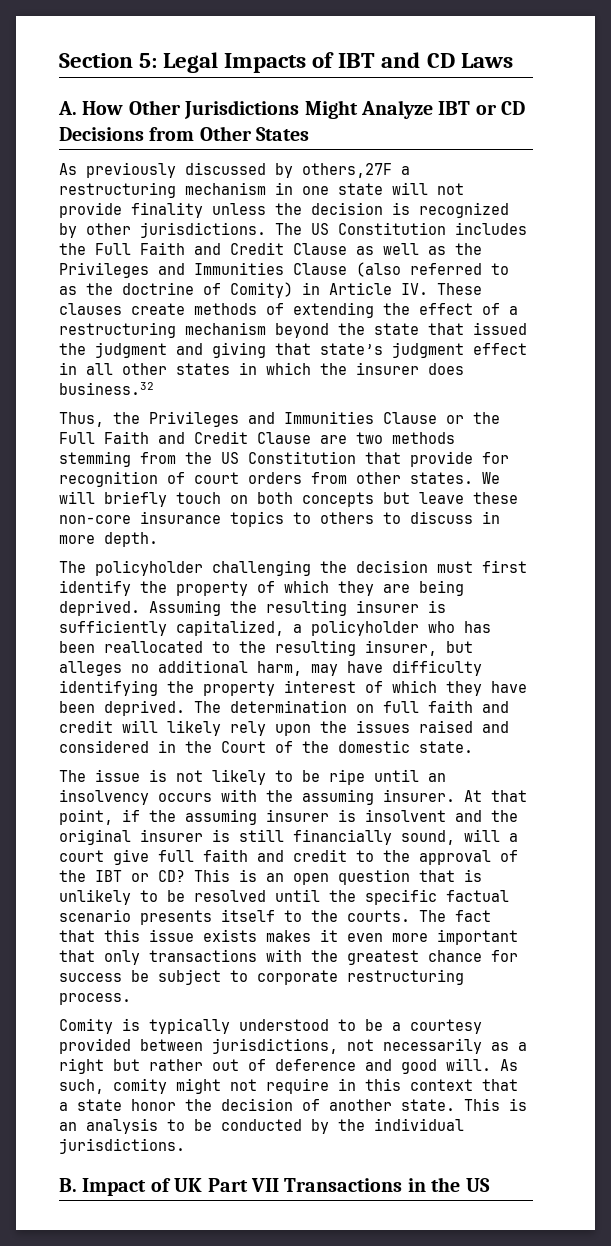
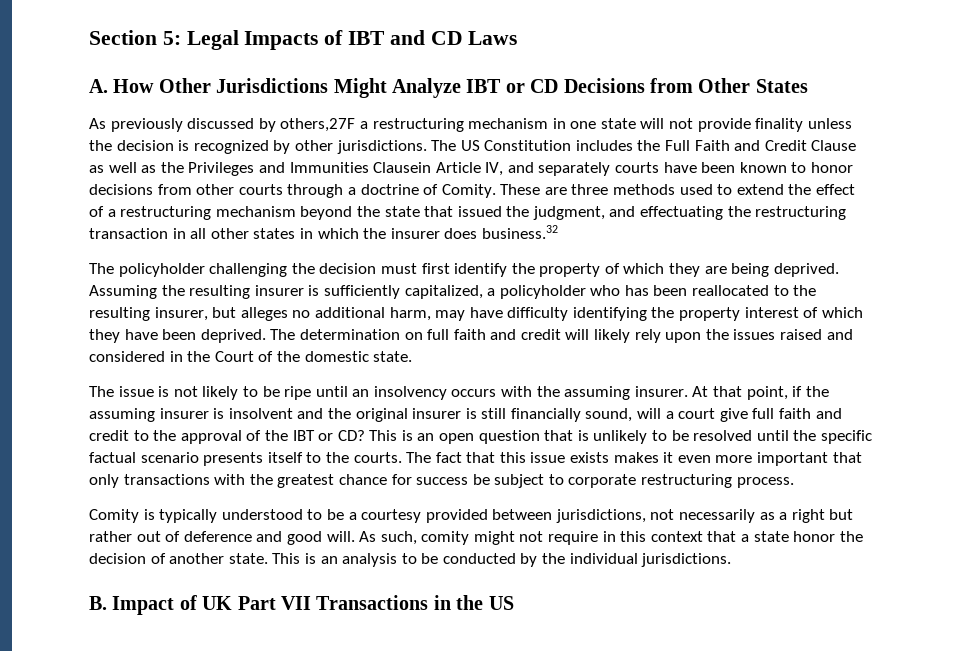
[293,262,509,277] [59,282,482,298] [59,302,374,318] Clause (also referred to as the doctrine of Comity) in Article IV. These clauses create methods of extending -> [373,162,854,176] [89,184,784,198] Clausein Article IV, and separately courts have been known to honor decisions from other courts through a doctrine of Comity. These are three methods used to extend
[95,342,527,358] judgment and giving that state’s judgment effect -> [532,206,847,220] [89,228,168,239] judgment, and effectuating the restructuring transaction
[59,411,500,427] [59,431,455,444] [59,451,509,467] [59,471,500,487] [59,491,518,507] [59,511,500,527] [59,532,158,547] // Thus, the Privileges and Immunities Clause or the Full Faith and Credit Clause are two methods stemming from the US Constitution that provide for recognition of court orders from other states. We will briefly touch on both concepts but leave these non-core insurance topics to others to discuss in more depth. -> (558, 232) none

